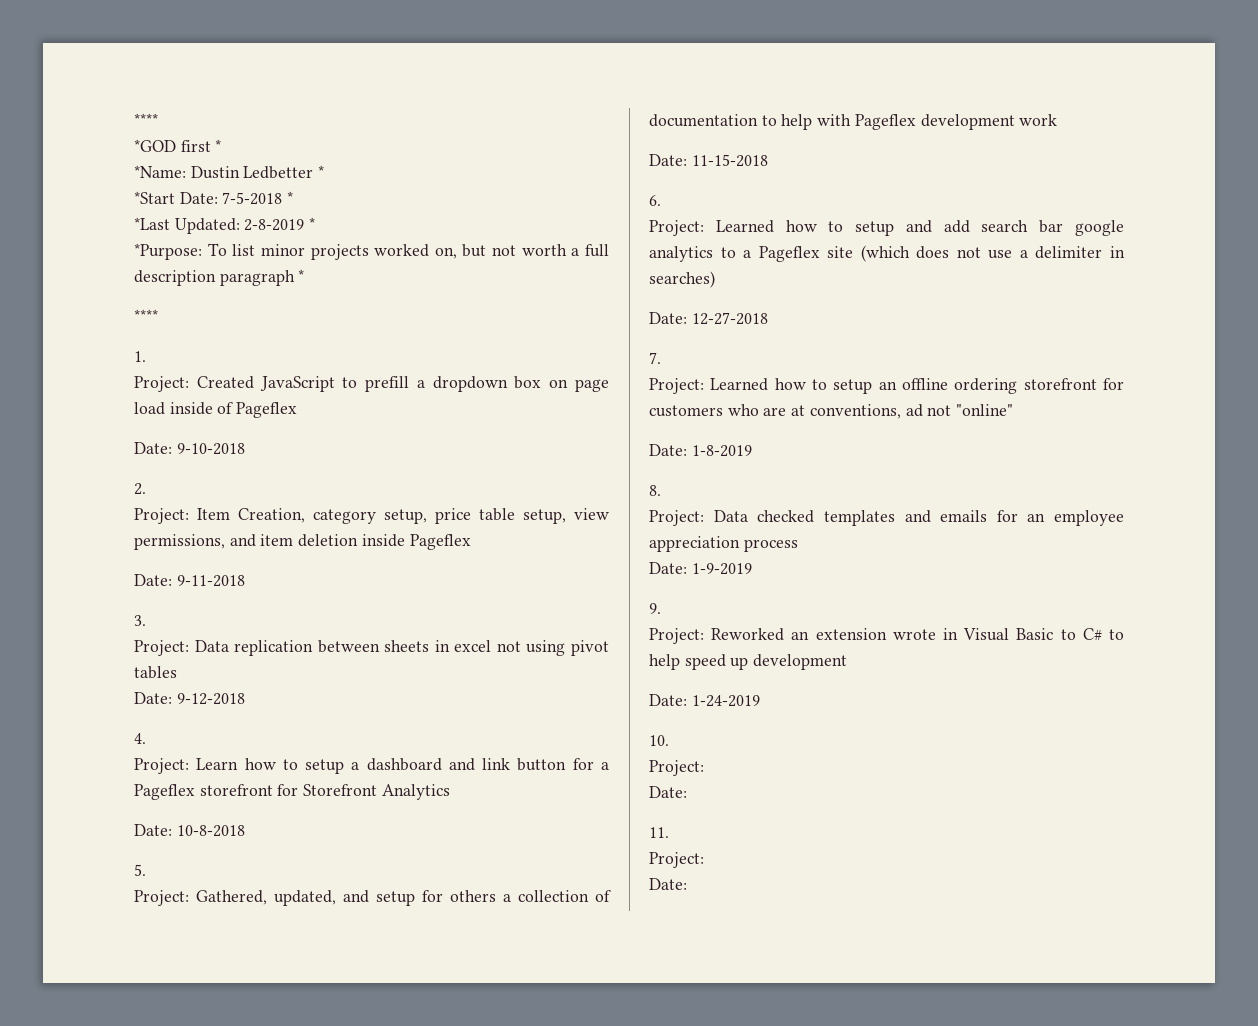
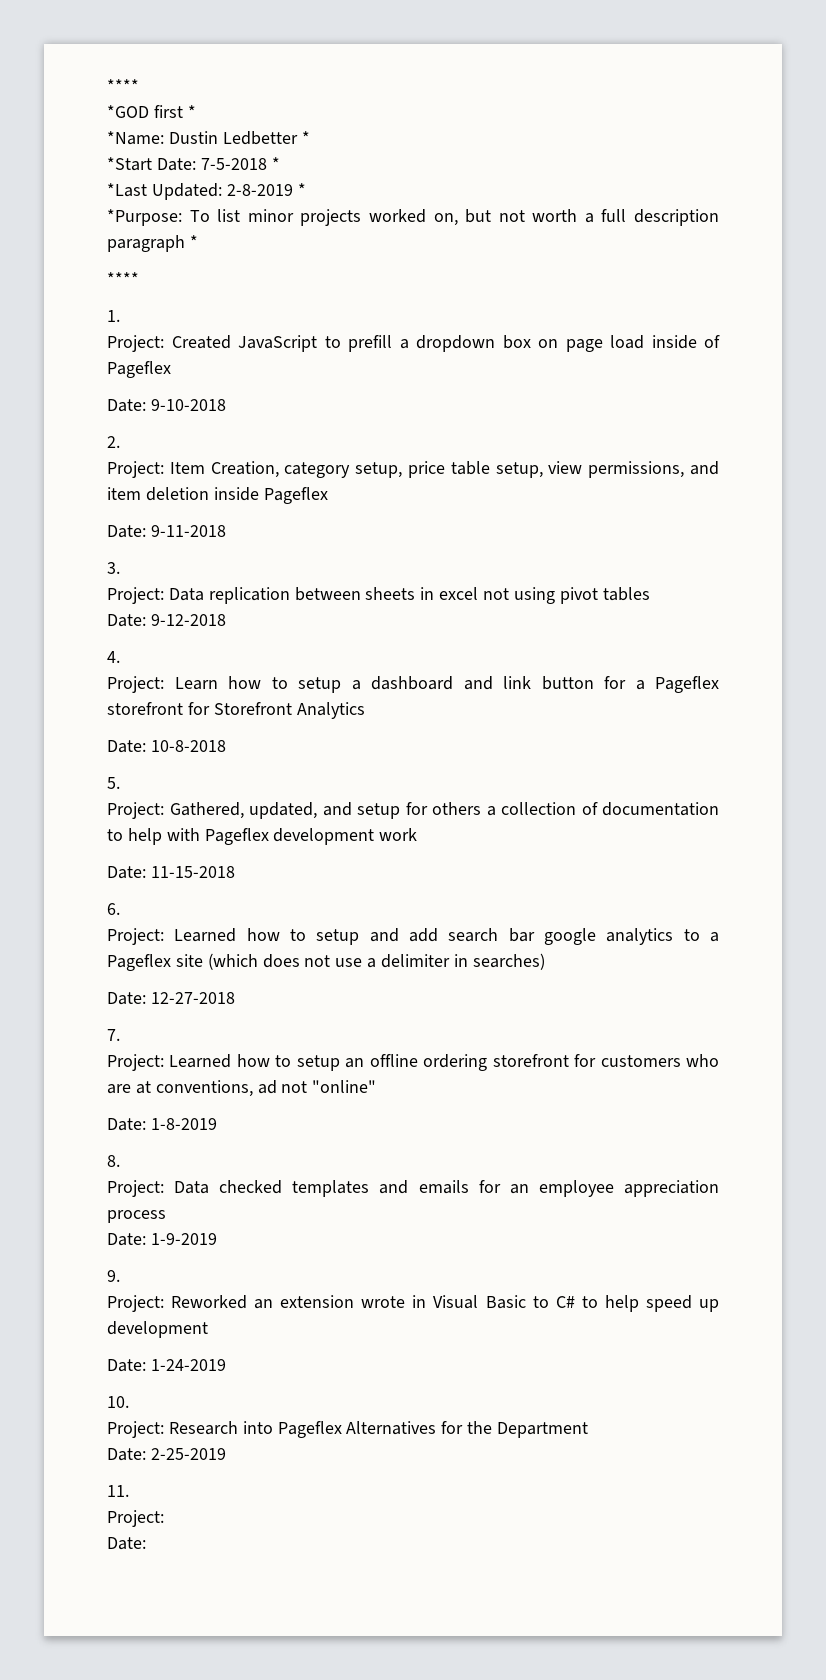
[649,786,687,798] // Date: -> [168,1421,589,1438] [107,1448,226,1461] Research into Pageflex Alternatives for the Department // Date: 2-25-2019

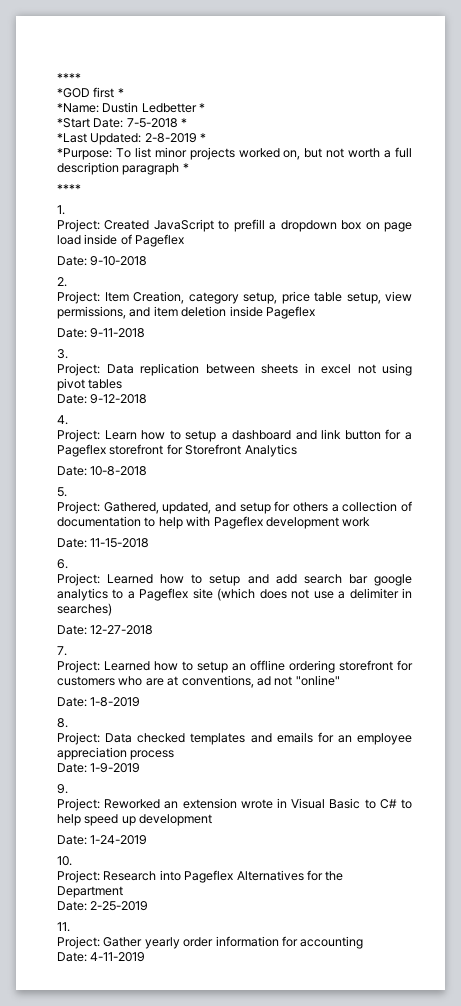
[107,1537,146,1550] // Date: -> [103,936,364,949] [57,952,146,962] Gather yearly order information for accounting // Date: 4-11-2019

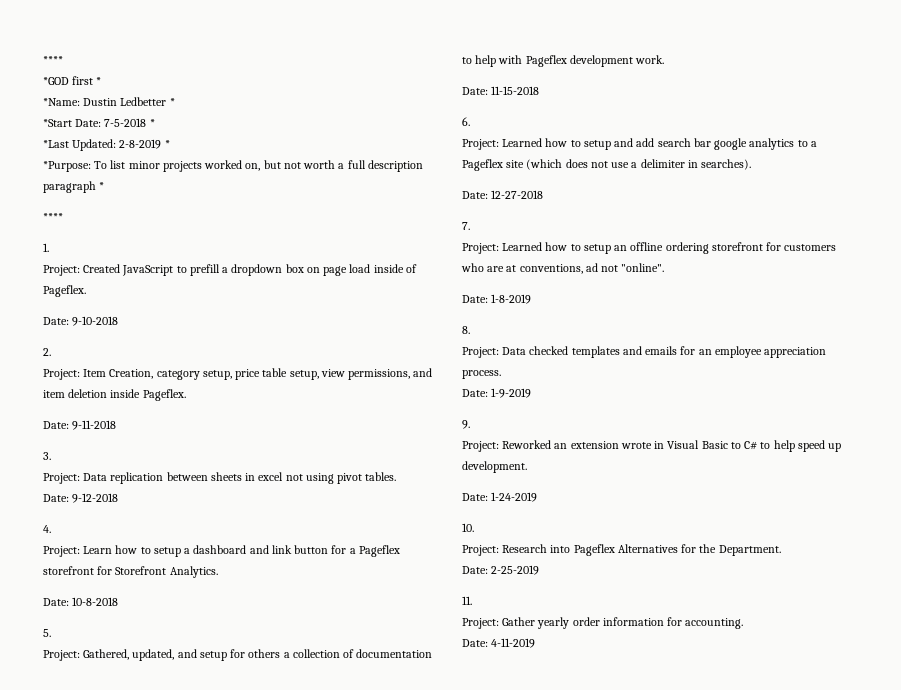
[135,234,185,247] Pageflex -> [43,285,86,297] Pageflex.
[265,306,315,319] Pageflex -> [142,389,186,401] Pageflex.
[88,379,123,389] tables -> [365,472,397,481] tables.
[244,444,297,457] Analytics -> [169,566,218,578] Analytics.
[342,517,371,527] work -> [635,55,665,64] work.
[57,603,112,616] searches) -> [701,159,752,170] searches).
[295,675,340,686] "online" -> [621,263,665,272] "online".
[130,750,175,760] process -> [462,370,501,379] process.
[139,814,213,826] development -> [462,461,527,473] development.
[57,886,123,898] Department -> [718,545,781,556] Department.
[300,936,364,949] accounting -> [685,618,744,629] accounting.

